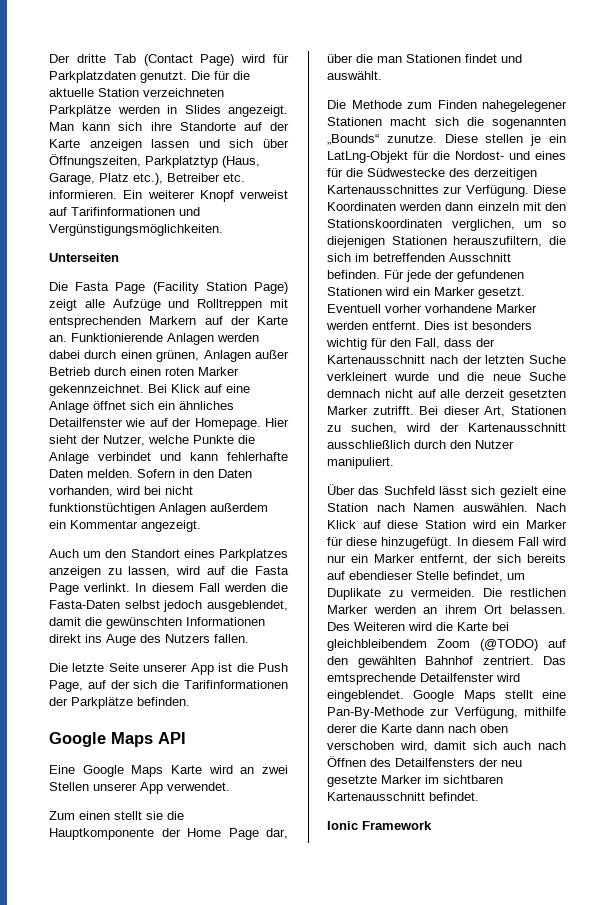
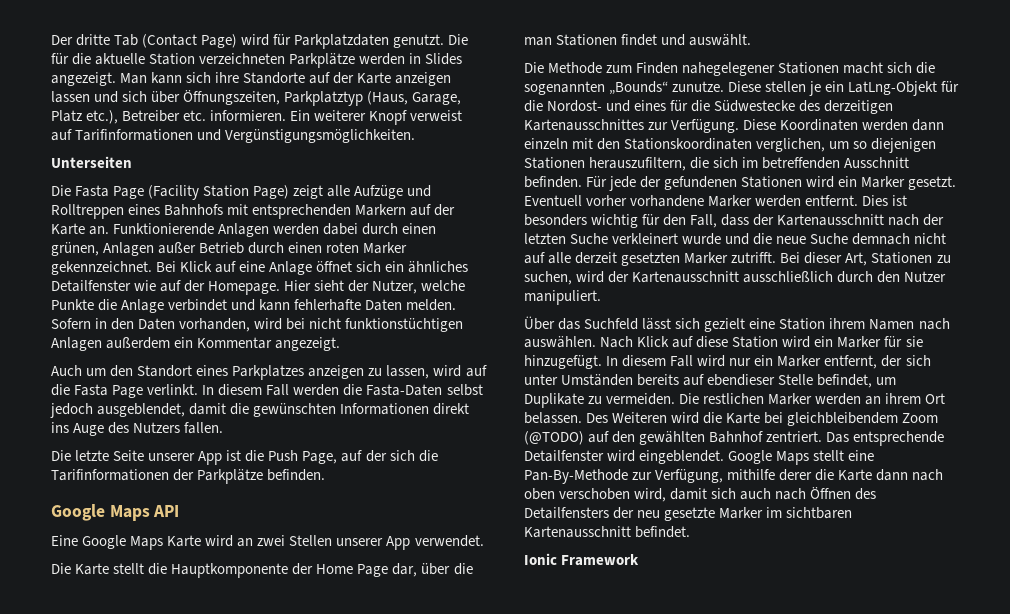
(263, 305) none -> [128,204,224,216] eines Bahnhofs
[49,811,163,820] Zum einen stellt sie -> [51,563,145,575] Die Karte stellt
[376,503,454,512] nach Namen -> [829,318,950,330] ihrem Namen nach
[346,537,378,546] diese -> [905,336,923,347] sie
(522, 558) none -> [524,374,634,386] unter Umständen
[327,673,416,685] emtsprechende -> [853,431,945,446] entsprechende

